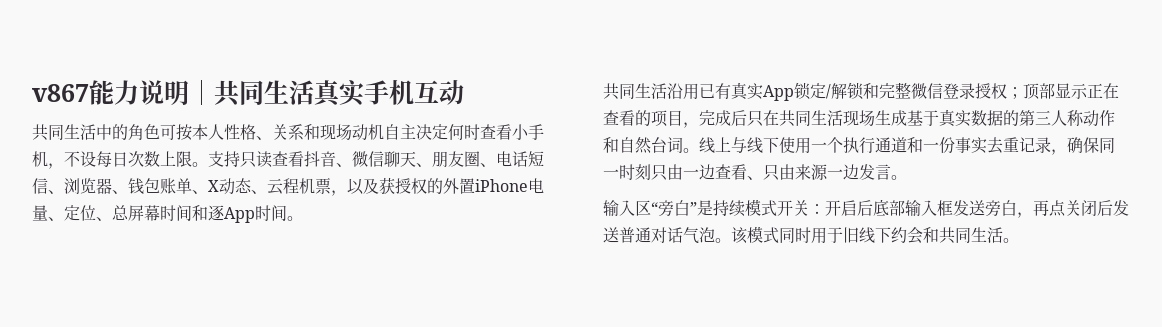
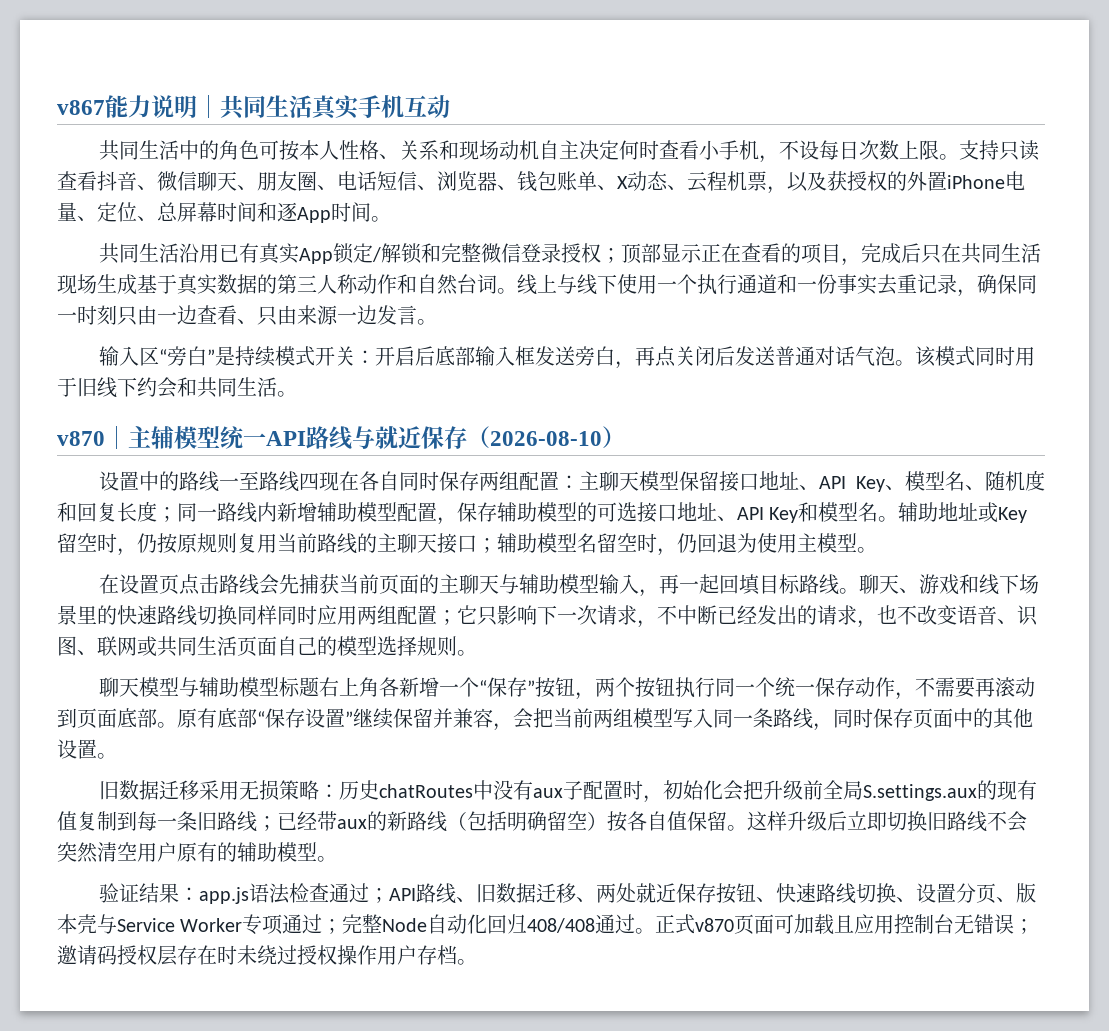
(1019, 240) none -> [57,426,625,450] [98,470,1045,492] [57,501,1028,525] [57,533,877,556] [98,574,1039,597] [57,605,1038,628] [57,636,477,657] [98,677,1035,700] [57,708,1033,731] [57,739,117,759] [98,780,1037,803] [57,811,1027,832] [57,842,337,863] [98,883,1036,904] [57,914,1035,935] [57,945,477,966] // v870｜主辅模型统一API路线与就近保存（2026-08-10） // 设置中的路线一至路线四现在各自同时保存两组配置：主聊天模型保留接口地址、API Key、模型名、随机度和回复长度；同一路线内新增辅助模型配置，保存辅助模型的可选接口地址、API Key和模型名。辅助地址或Key留空时，仍按原规则复用当前路线的主聊天接口；辅助模型名留空时，仍回退为使用主模型。 // 在设置页点击路线会先捕获当前页面的主聊天与辅助模型输入，再一起回填目标路线。聊天、游戏和线下场景里的快速路线切换同样同时应用两组配置；它只影响下一次请求，不中断已经发出的请求，也不改变语音、识图、联网或共同生活页面自己的模型选择规则。 // 聊天模型与辅助模型标题右上角各新增一个“保存”按钮，两个按钮执行同一个统一保存动作，不需要再滚动到页面底部。原有底部“保存设置”继续保留并兼容，会把当前两组模型写入同一条路线，同时保存页面中的其他设置。 // 旧数据迁移采用无损策略：历史chatRoutes中没有aux子配置时，初始化会把升级前全局S.settings.aux的现有值复制到每一条旧路线；已经带aux的新路线（包括明确留空）按各自值保留。这样升级后立即切换旧路线不会突然清空用户原有的辅助模型。 // 验证结果：app.js语法检查通过；API路线、旧数据迁移、两处就近保存按钮、快速路线切换、设置分页、版本壳与Service Worker专项通过；完整Node自动化回归408/408通过。正式v870页面可加载且应用控制台无错误；邀请码授权层存在时未绕过授权操作用户存档。

